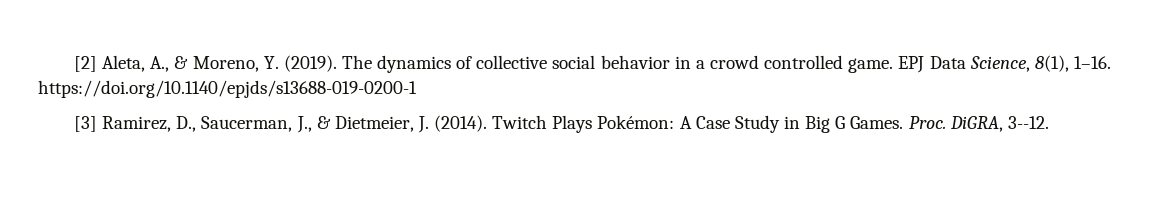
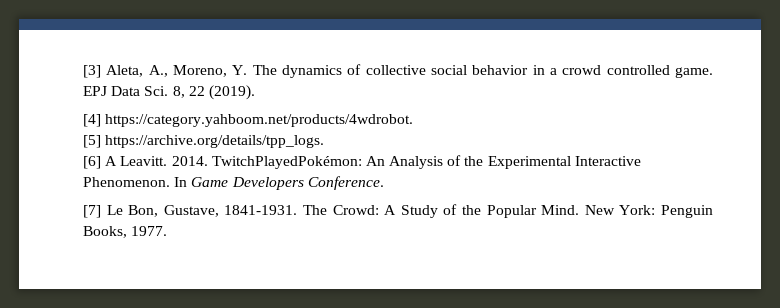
[74,56,98,72] [2] -> [83,65,101,78] [3]
[174,56,189,69] & -> (168, 71) none
[283,55,337,72] (2019). -> (248, 70) none
[969,55,1111,72] [38,80,417,98] [74,115,1049,133] Science, 8(1), 1–16. https://doi.org/10.1140/epjds/s13688-019-0200-1 // [3] Ramirez, D., Saucerman, J., & Dietmeier, J. (2014). Twitch Plays Pokémon: A Case Study in Big G Games. Proc. DiGRA, 3--12. -> [144,85,255,100] [83,114,414,127] [83,135,325,148] [83,155,641,169] [83,176,384,190] [83,204,714,218] [83,226,168,238] Sci. 8, 22 (2019). // [4] https://category.yahboom.net/products/4wdrobot. // [5] https://archive.org/details/tpp_logs. // [6] A Leavitt. 2014. TwitchPlayedPokémon: An Analysis of the Experimental Interactive Phenomenon. In Game Developers Conference. // [7] Le Bon, Gustave, 1841-1931. The Crowd: A Study of the Popular Mind. New York: Penguin Books, 1977.

